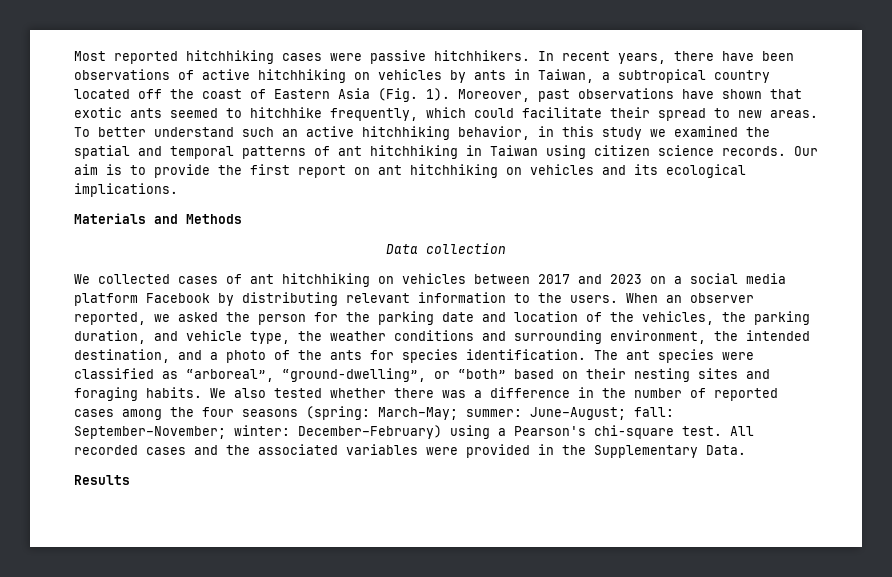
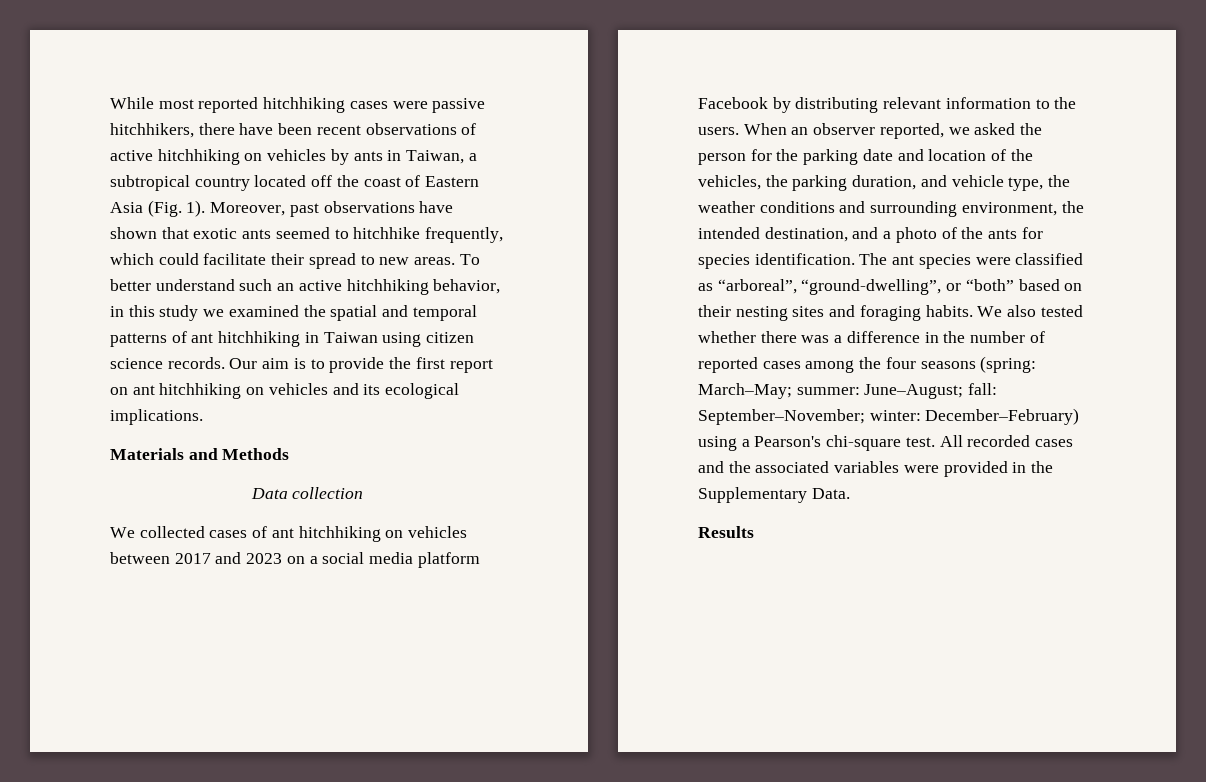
[74,51,106,61] Most -> [110,97,194,109] While most
[434,50,666,64] hitchhikers. In recent years, -> [110,123,194,138] hitchhikers,
(794, 56) none -> [316,125,361,135] recent

